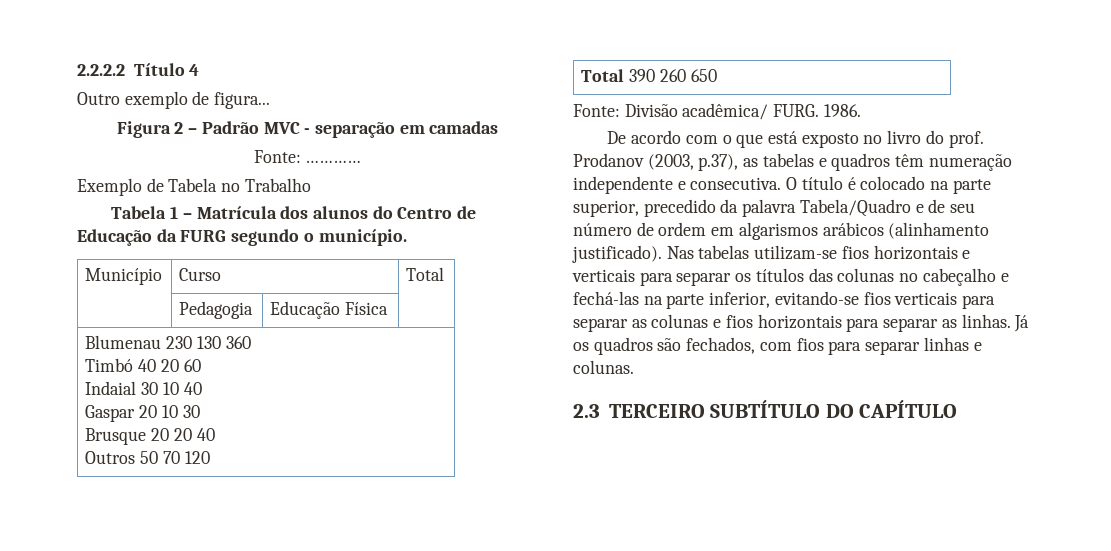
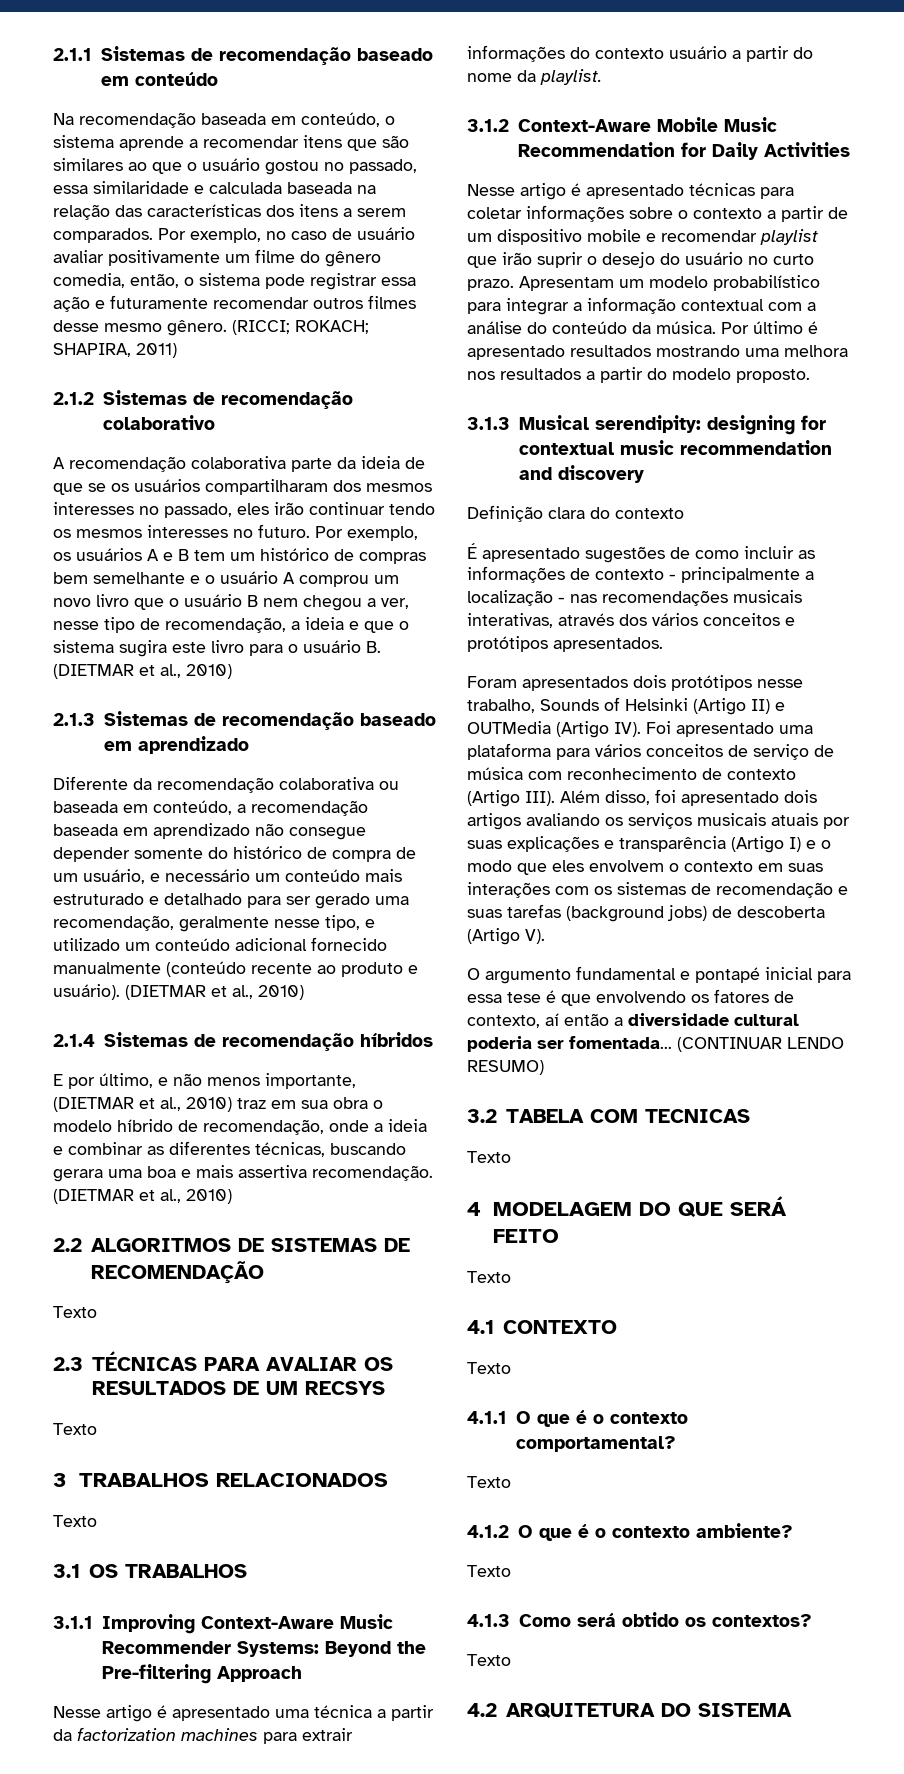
[77,63,200,76] [77,91,271,109] [116,121,499,138] [253,150,362,163] [77,178,311,196] [111,206,477,219] [77,229,407,246] [85,268,163,285] [179,268,222,281] [406,267,445,281] [179,301,254,319] [270,301,389,319] [85,335,251,349] [85,358,201,372] [85,381,202,395] [85,405,200,422] [85,428,215,445] [85,451,210,464] [581,69,717,82] [573,103,861,120] [607,130,984,148] [573,153,1012,171] [573,176,991,194] [573,199,976,217] [573,222,990,240] [572,245,971,263] [572,268,1009,286] [573,291,996,309] [573,314,1030,332] [573,337,982,355] [573,360,634,374] [573,400,958,418] 2.2.2.2 Título 4 // Outro exemplo de figura... // Figura 2 – Padrão MVC - separação em camadas // Fonte: ………… // Exemplo de Tabela no Trabalho // Tabela 1 – Matrícula dos alunos do Centro de Educação da FURG segundo o município. // Município | Curso | Total // | Pedagogia | Educação Física | // Blumenau 230 130 360 // Timbó 40 20 60 // Indaial 30 10 40 // Gaspar 20 10 30 // Brusque 20 20 40 // Outros 50 70 120 // Total 390 260 650 // Fonte: Divisão acadêmica/ FURG. 1986. // De acordo com o que está exposto no livro do prof. Prodanov (2003, p.37), as tabelas e quadros têm numeração independente e consecutiva. O título é colocado na parte superior, precedido da palavra Tabela/Quadro e de seu número de ordem em algarismos arábicos (alinhamento justificado). Nas tabelas utilizam-se fios horizontais e verticais para separar os títulos das colunas no cabeçalho e fechá-las na parte inferior, evitando-se fios verticais para separar as colunas e fios horizontais para separar as linhas. Já os quadros são fechados, com fios para separar linhas e colunas. // 2.3 TERCEIRO SUBTÍTULO DO CAPÍTULO -> [53,46,433,65] [100,72,218,86] [53,112,395,128] [53,135,409,151] [53,158,417,175] [53,181,376,194] [53,204,406,220] [53,227,415,243] [53,249,381,267] [53,273,416,290] [53,295,416,312] [53,320,369,336] [53,343,177,358] [53,390,353,409] [102,415,215,430] [53,456,425,472] [53,479,432,495] [53,502,435,518] [53,524,418,541] [53,548,426,564] [53,571,399,587] [53,594,409,611] [53,617,409,633] [53,640,381,657] [53,664,232,679] [53,711,436,730] [103,736,249,754] [53,776,399,793] [53,800,368,816] [53,823,366,840] [53,846,416,862] [53,869,402,884] [53,893,409,909] [53,915,375,932] [53,937,387,951] [53,961,418,977] [53,984,304,1000] [53,1032,433,1051] [53,1073,356,1089] [53,1097,383,1112] [53,1119,427,1135] [53,1141,406,1157] [53,1165,433,1182] [53,1189,232,1204] [53,1238,410,1252] [90,1261,264,1284] [53,1306,97,1318] [53,1351,393,1371] [91,1381,385,1395] [53,1423,97,1435] [53,1473,388,1487] [53,1515,97,1527] [53,1564,247,1578] [53,1614,393,1634] [101,1641,426,1657] [101,1664,302,1684] [53,1705,434,1722] [53,1727,353,1744] [467,45,813,62] [467,69,602,85] [467,117,777,132] [517,142,850,160] [467,183,794,200] [467,205,848,222] [467,229,818,245] [467,252,814,268] [467,275,820,291] [467,297,816,315] [467,321,818,334] [467,345,848,360] [467,367,810,383] [467,415,826,435] [518,440,832,455] [518,465,644,483] [467,505,684,522] [467,543,815,563] [467,566,814,583] [467,590,802,606] [467,613,795,628] [467,636,663,652] [467,675,803,691] [467,697,785,715] [467,721,813,738] [467,743,834,760] [467,767,796,780] [467,789,817,807] [467,813,850,830] [467,836,831,853] [467,860,823,875] [467,882,848,898] [467,904,825,922] [467,928,545,945] [467,966,851,984] [467,989,794,1006] [467,1013,799,1028] [467,1036,844,1052] [467,1060,544,1075] [467,1109,750,1123] [467,1151,511,1163] [467,1196,787,1218] [492,1229,559,1243] [467,1271,511,1283] [467,1320,617,1334] [467,1362,511,1374] [467,1410,688,1427] [515,1436,676,1452] [467,1476,511,1488] [467,1523,793,1541] [467,1565,511,1577] [467,1612,812,1627] [467,1654,511,1666] [467,1703,792,1718] 2.1.1 Sistemas de recomendação baseado em conteúdo // Na recomendação baseada em conteúdo, o sistema aprende a recomendar itens que são similares ao que o usuário gostou no passado, essa similaridade e calculada baseada na relação das características dos itens a serem comparados. Por exemplo, no caso de usuário avaliar positivamente um filme do gênero comedia, então, o sistema pode registrar essa ação e futuramente recomendar outros filmes desse mesmo gênero. (RICCI; ROKACH; SHAPIRA, 2011) // 2.1.2 Sistemas de recomendação colaborativo // A recomendação colaborativa parte da ideia de que se os usuários compartilharam dos mesmos interesses no passado, eles irão continuar tendo os mesmos interesses no futuro. Por exemplo, os usuários A e B tem um histórico de compras bem semelhante e o usuário A comprou um novo livro que o usuário B nem chegou a ver, nesse tipo de recomendação, a ideia e que o sistema sugira este livro para o usuário B. (DIETMAR et al., 2010) // 2.1.3 Sistemas de recomendação baseado em aprendizado // Diferente da recomendação colaborativa ou baseada em conteúdo, a recomendação baseada em aprendizado não consegue depender somente do histórico de compra de um usuário, e necessário um conteúdo mais estruturado e detalhado para ser gerado uma recomendação, geralmente nesse tipo, e utilizado um conteúdo adicional fornecido manualmente (conteúdo recente ao produto e usuário). (DIETMAR et al., 2010) // 2.1.4 Sistemas de recomendação híbridos // E por último, e não menos importante, (DIETMAR et al., 2010) traz em sua obra o modelo híbrido de recomendação, onde a ideia e combinar as diferentes técnicas, buscando gerara uma boa e mais assertiva recomendação. (DIETMAR et al., 2010) // 2.2 ALGORITMOS DE SISTEMAS DE RECOMENDAÇÃO // Texto // 2.3 TÉCNICAS PARA AVALIAR OS RESULTADOS DE UM RECSYS // Texto // 3 TRABALHOS RELACIONADOS // Texto // 3.1 OS TRABALHOS // 3.1.1 Improving Context-Aware Music Recommender Systems: Beyond the Pre-filtering Approach // Nesse artigo é apresentado uma técnica a partir da factorization machines para extrair informações do contexto usuário a partir do nome da playlist. // 3.1.2 Context-Aware Mobile Music Recommendation for Daily Activities // Nesse artigo é apresentado técnicas para coletar informações sobre o contexto a partir de um dispositivo mobile e recomendar playlist que irão suprir o desejo do usuário no curto prazo. Apresentam um modelo probabilístico para integrar a informação contextual com a análise do conteúdo da música. Por último é apresentado resultados mostrando uma melhora nos resultados a partir do modelo proposto. // 3.1.3 Musical serendipity: designing for contextual music recommendation and discovery // Definição clara do contexto // É apresentado sugestões de como incluir as informações de contexto - principalmente a localização - nas recomendações musicais interativas, através dos vários conceitos e protótipos apresentados. // Foram apresentados dois protótipos nesse trabalho, Sounds of Helsinki (Artigo II) e OUTMedia (Artigo IV). Foi apresentado uma plataforma para vários conceitos de serviço de música com reconhecimento de contexto (Artigo III). Além disso, foi apresentado dois artigos avaliando os serviços musicais atuais por suas explicações e transparência (Artigo I) e o modo que eles envolvem o contexto em suas interações com os sistemas de recomendação e suas tarefas (background jobs) de descoberta (Artigo V). // O argumento fundamental e pontapé inicial para essa tese é que envolvendo os fatores de contexto, aí então a diversidade cultural poderia ser fomentada... (CONTINUAR LENDO RESUMO) // 3.2 TABELA COM TECNICAS // Texto // 4 MODELAGEM DO QUE SERÁ FEITO // Texto // 4.1 CONTEXTO // Texto // 4.1.1 O que é o contexto comportamental? // Texto // 4.1.2 O que é o contexto ambiente? // Texto // 4.1.3 Como será obtido os contextos? // Texto // 4.2 ARQUITETURA DO SISTEMA

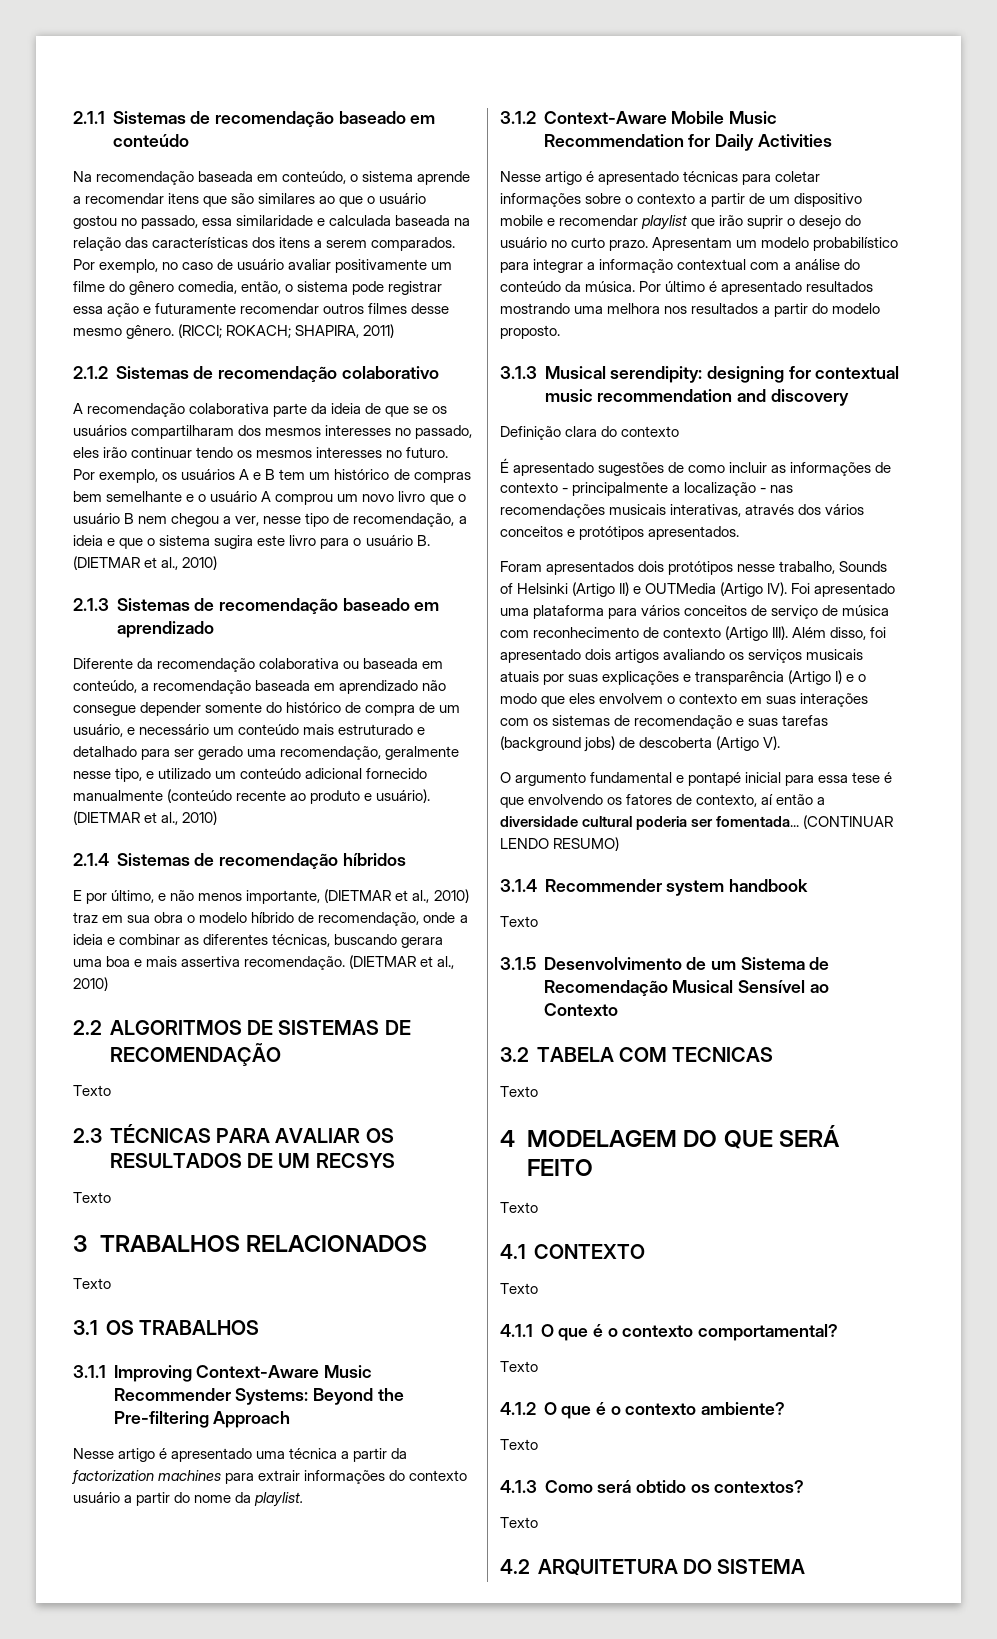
(544, 1067) none -> [500,879,808,896] [500,916,538,927] [500,957,830,970] [543,980,829,996] [543,1003,618,1016] // 3.1.4 Recommender system handbook // Texto // 3.1.5 Desenvolvimento de um Sistema de Recomendação Musical Sensível ao Contexto

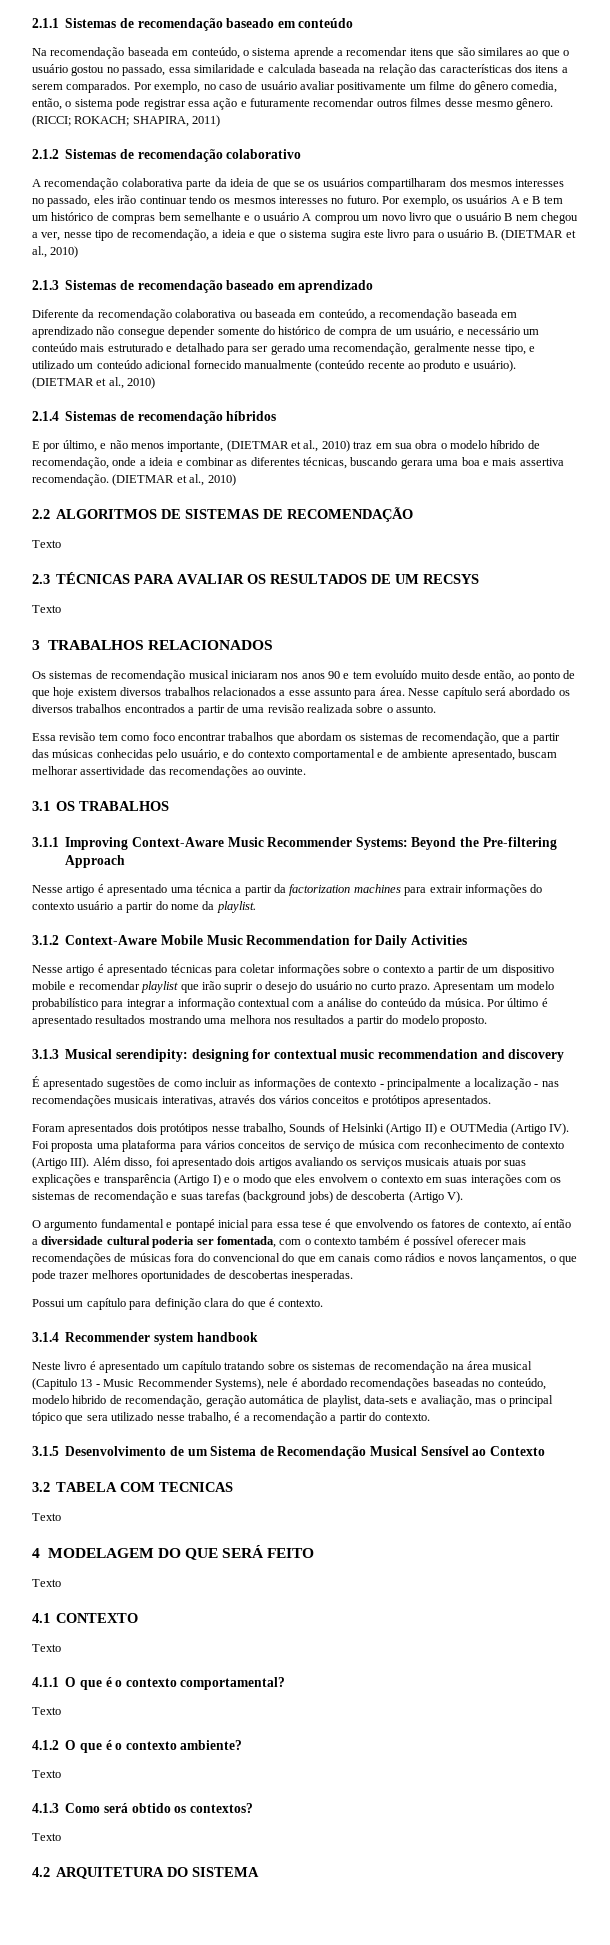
[73,1278,111,1289] Texto -> [32,670,576,682] [32,687,570,699] [32,704,437,716] [32,732,560,744] [32,749,557,761] [32,766,306,778] Os sistemas de recomendação musical iniciaram nos anos 90 e tem evoluído muito desde então, ao ponto de que hoje existem diversos trabalhos relacionados a esse assunto para área. Nesse capítulo será abordado os diversos trabalhos encontrados a partir de uma revisão realizada sobre o assunto. // Essa revisão tem como foco encontrar trabalhos que abordam os sistemas de recomendação, que a partir das músicas conhecidas pelo usuário, e do contexto comportamental e de ambiente apresentado, buscam melhorar assertividade das recomendações ao ouvinte.
[500,426,680,440] // Definição clara do contexto -> (565, 1055) none
[814,583,896,597] apresentado -> [51,1141,94,1152] proposta
[716,815,894,829] [500,837,620,851] [500,879,808,896] [500,916,538,927] fomentada... (CONTINUAR LENDO RESUMO) // 3.1.4 Recommender system handbook // Texto -> [216,1236,526,1248] [32,1253,577,1265] [32,1270,354,1282] [32,1298,324,1310] [32,1332,258,1345] [32,1361,533,1373] [32,1378,546,1390] [32,1395,553,1407] [32,1412,430,1424] fomentada, com o contexto também é possível oferecer mais recomendações de músicas fora do convencional do que em canais como rádios e novos lançamentos, o que pode trazer melhores oportunidades de descobertas inesperadas. // Possui um capítulo para definição clara do que é contexto. // 3.1.4 Recommender system handbook // Neste livro é apresentado um capítulo tratando sobre os sistemas de recomendação na área musical (Capitulo 13 - Music Recommender Systems), nele é abordado recomendações baseadas no conteúdo, modelo hibrido de recomendação, geração automática de playlist, data-sets e avaliação, mas o principal tópico que sera utilizado nesse trabalho, é a recomendação a partir do contexto.

